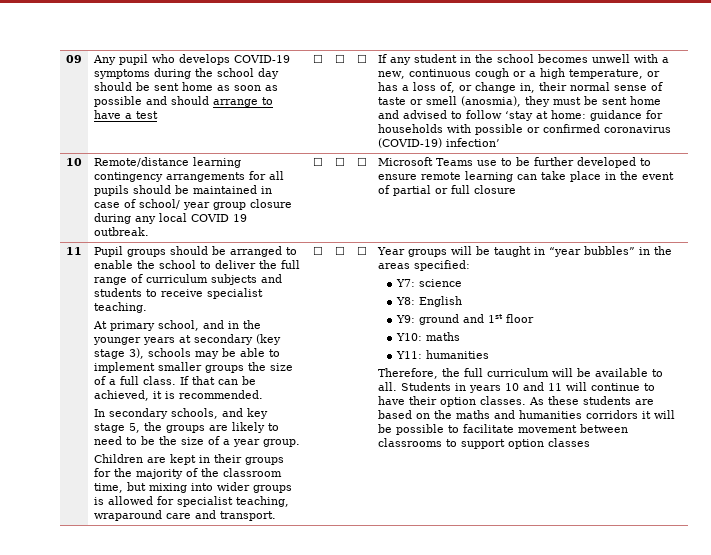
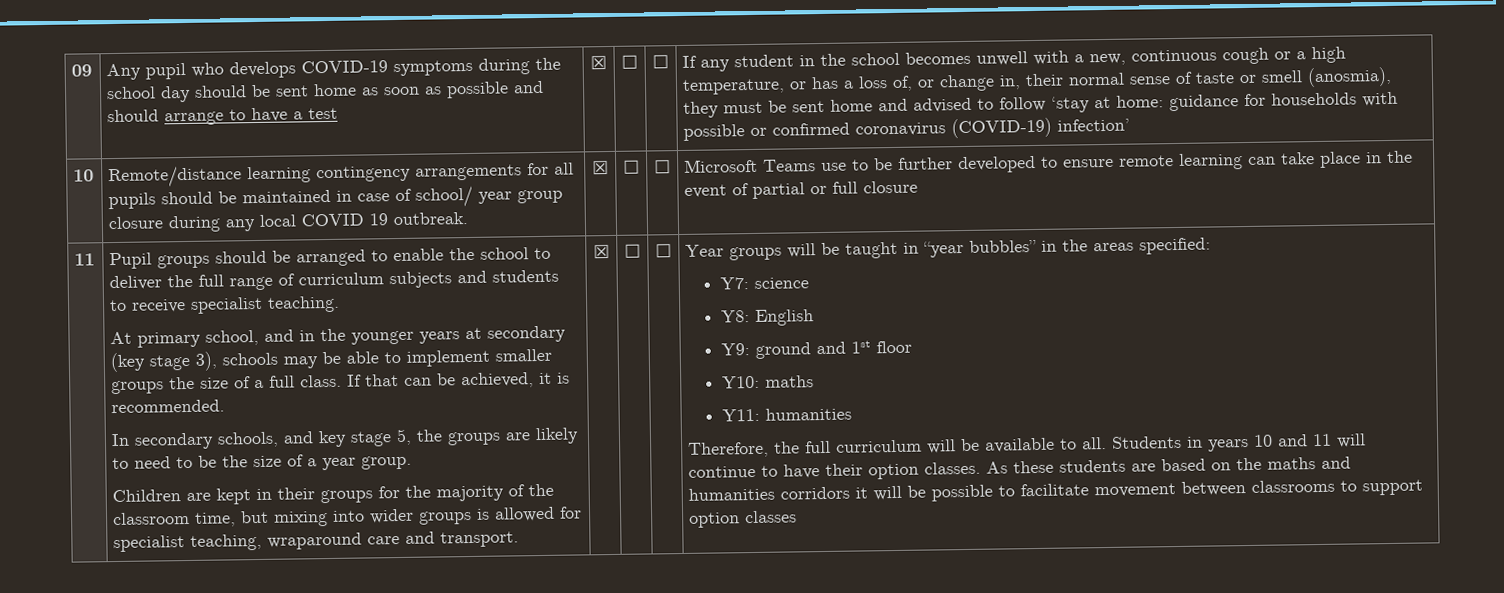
[312,54,323,63] ☐ -> [590,55,607,70] ☒
[312,157,323,166] ☐ -> [592,160,609,175] ☒
[312,246,323,255] ☐ -> [593,244,610,259] ☒

